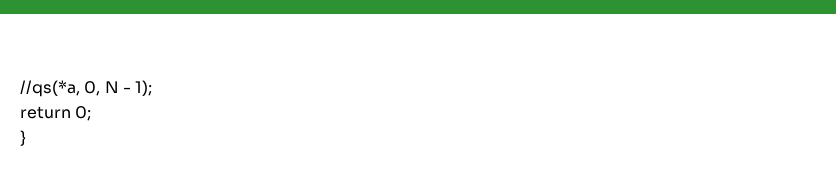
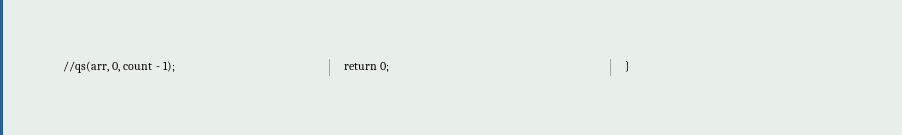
[20,80,119,97] //qs(*a, 0, N -> [63,61,153,73] //qs(arr, 0, count

